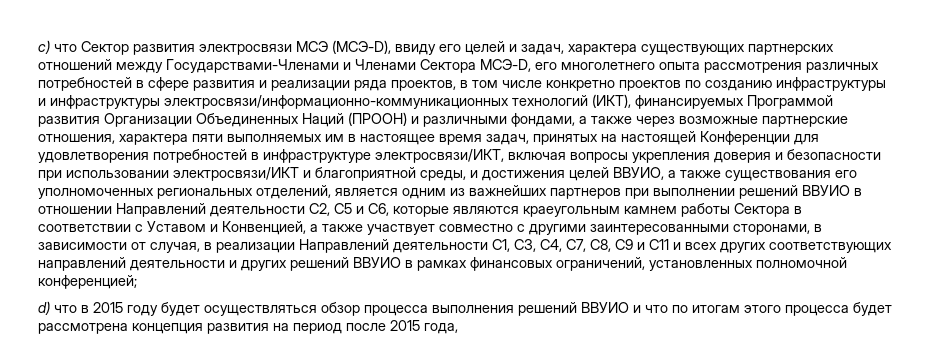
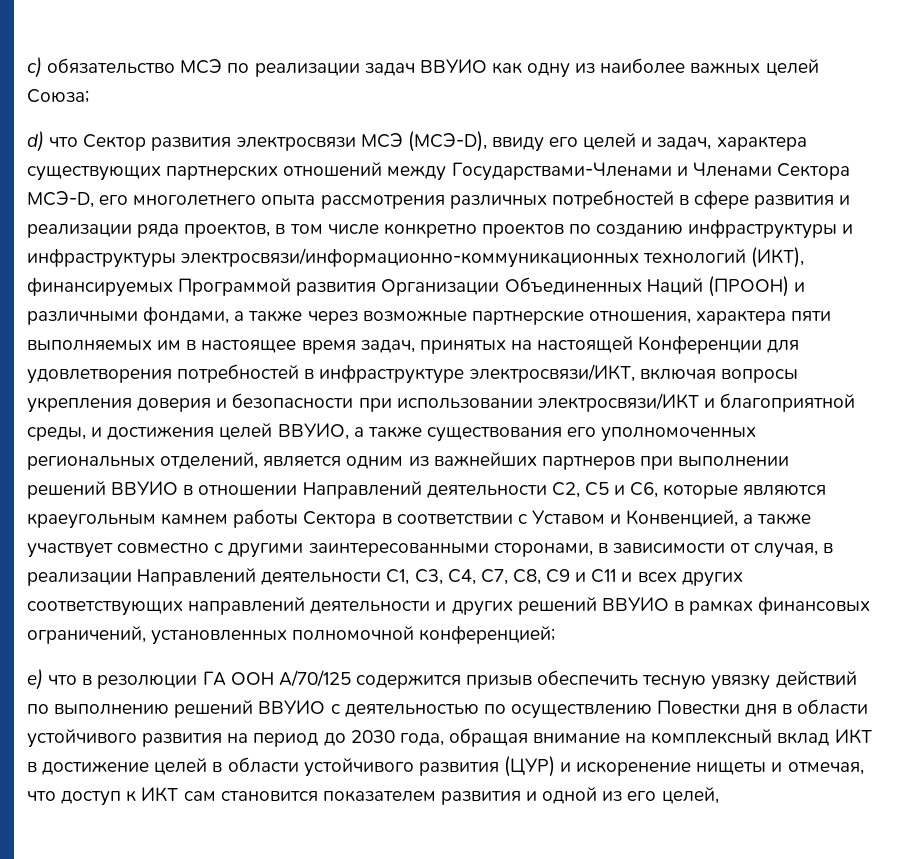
(50, 47) none -> [47,58,819,78] [27,89,89,103] [27,131,44,152] обязательство МСЭ по реализации задач ВВУИО как одну из наиболее важных целей Союза; // d)
[38,301,50,315] d) -> [27,669,43,690] e)
[93,302,892,316] [38,320,458,334] 2015 году будет осуществляться обзор процесса выполнения решений ВВУИО и что по итогам этого процесса будет рассмотрена концепция развития на период после 2015 года, -> [97,670,857,690] [27,699,869,719] [27,728,872,748] [27,756,864,777] [27,787,719,806] резолюции ГА ООН А/70/125 содержится призыв обеспечить тесную увязку действий по выполнению решений ВВУИО с деятельностью по осуществлению Повестки дня в области устойчивого развития на период до 2030 года, обращая внимание на комплексный вклад ИКТ в достижение целей в области устойчивого развития (ЦУР) и искоренение нищеты и отмечая, что доступ к ИКТ сам становится показателем развития и одной из его целей,

